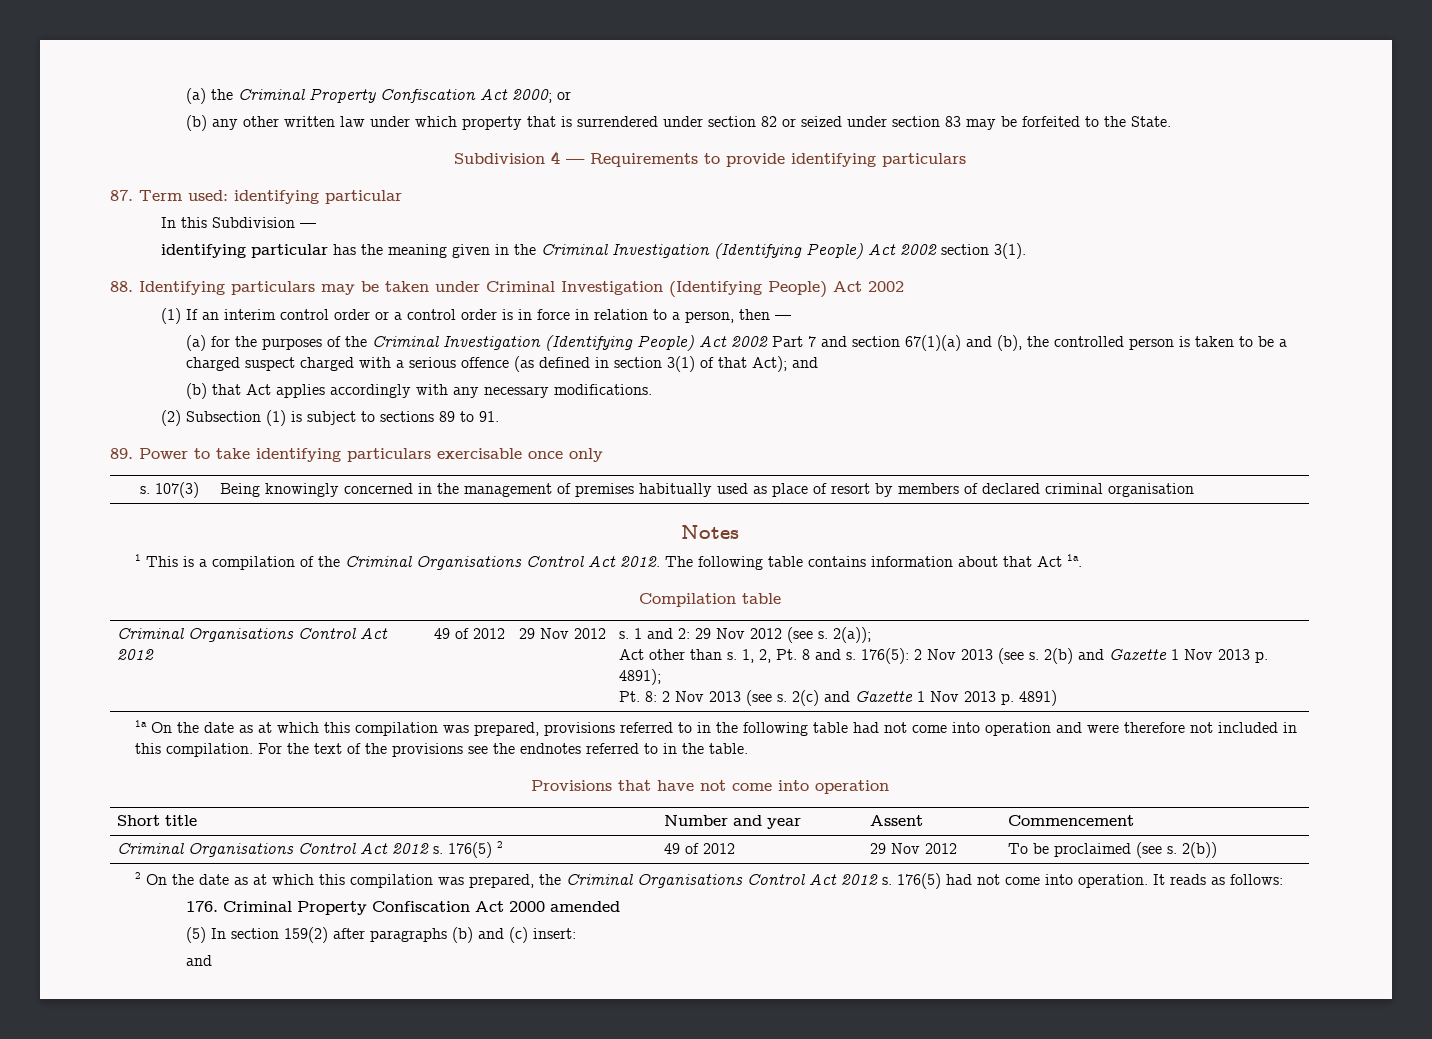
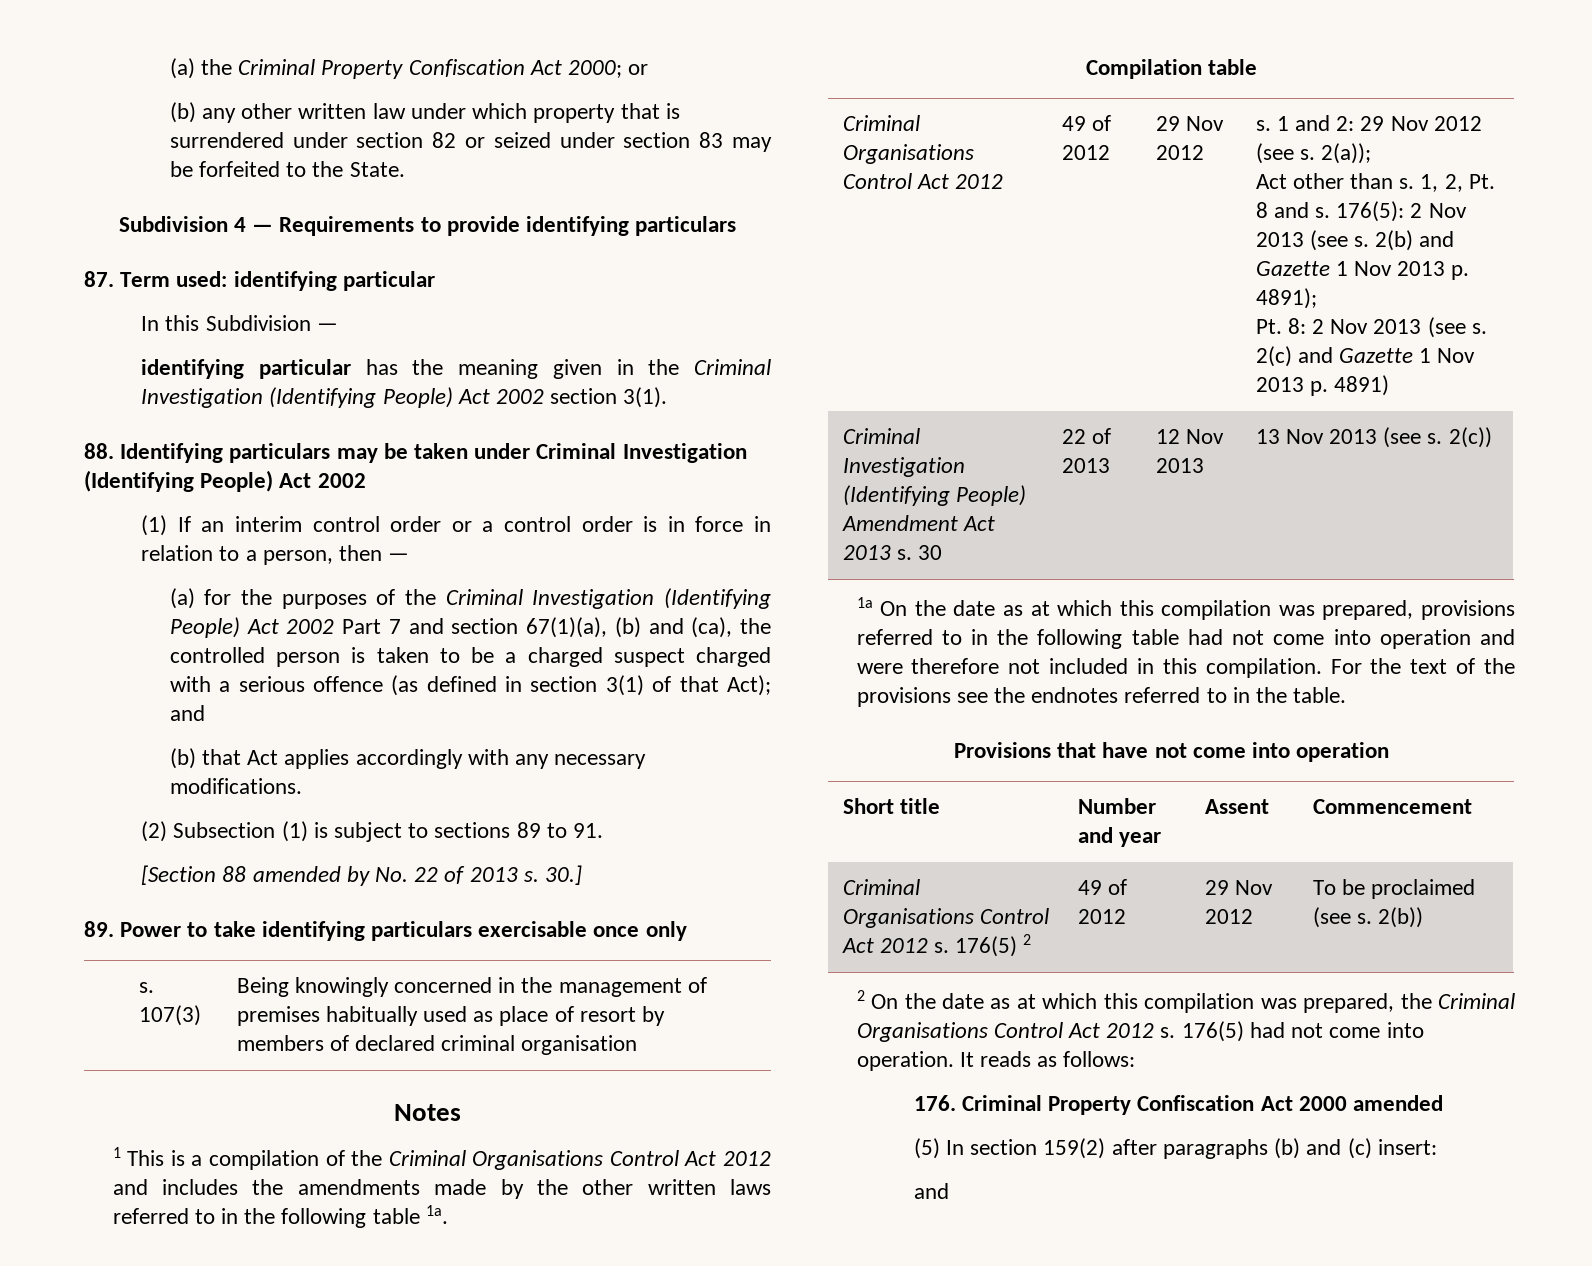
[904,335,1022,351] 67(1)(a) and (b), -> [526,617,733,638] 67(1)(a), (b) and (ca),
(499, 416) none -> [141,865,583,886] // [Section 88 amended by No. 22 of 2013 s. 30.]
[620,556,1063,570] 2012. The following table contains information about that Act -> [722,1151,771,1166] [112,1179,772,1199] [112,1208,420,1228] 2012 and includes the amendments made by the other written laws referred to in the following table
(1057, 698) none -> [842,428,920,444] [842,457,965,477] [842,485,1026,506] [841,515,995,531] [842,545,942,560] [1061,428,1111,444] [1061,458,1110,473] [1155,429,1224,444] [1155,458,1204,473] [1255,427,1492,448] // Criminal Investigation (Identifying People) Amendment Act 2013 s. 30 | 22 of 2013 | 12 Nov 2013 | 13 Nov 2013 (see s. 2(c))

